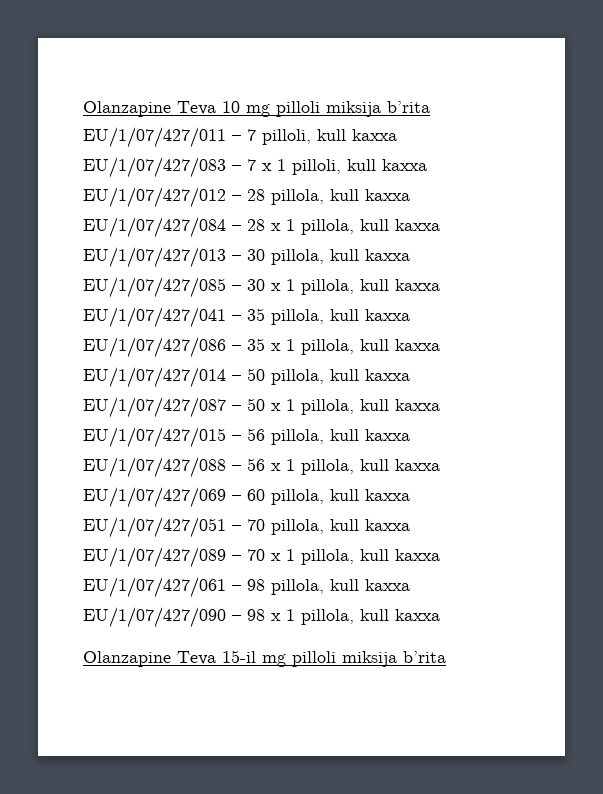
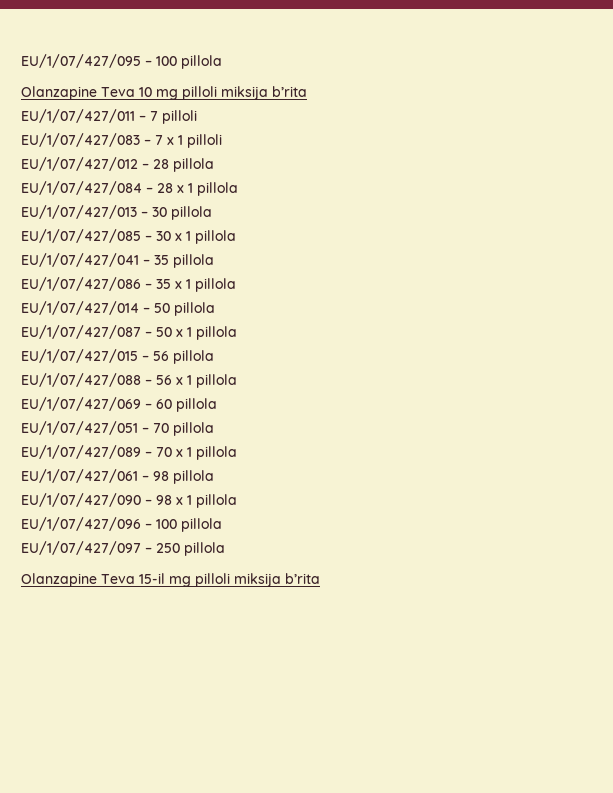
(83, 109) none -> [21,54,222,69] EU/1/07/427/095 – 100 pillola //
[262,129,397,145] pilloli, kull kaxxa -> [162,110,197,124] pilloli
[292,159,427,175] pilloli, kull kaxxa -> [187,134,222,148] pilloli
[271,189,410,205] pillola, kull kaxxa -> [173,158,214,172] pillola
[301,219,440,235] pillola, kull kaxxa -> [197,182,238,196] pillola
[271,249,410,265] pillola, kull kaxxa -> [171,206,212,220] pillola
[301,279,440,295] pillola, kull kaxxa -> [195,230,236,244] pillola
[271,309,410,325] pillola, kull kaxxa -> [173,254,214,268] pillola
[301,339,440,355] pillola, kull kaxxa -> [195,278,236,292] pillola
[271,369,410,385] pillola, kull kaxxa -> [174,302,215,316] pillola
[301,399,440,415] pillola, kull kaxxa -> [196,326,237,340] pillola
[271,429,410,445] pillola, kull kaxxa -> [173,350,214,364] pillola
[301,459,440,475] pillola, kull kaxxa -> [196,374,237,388] pillola
[271,489,410,505] pillola, kull kaxxa -> [176,398,217,412] pillola
[271,519,410,535] pillola, kull kaxxa -> [173,422,214,436] pillola
[301,549,440,565] pillola, kull kaxxa -> [196,446,237,460] pillola
[271,579,410,595] pillola, kull kaxxa -> [173,470,214,484] pillola
[301,609,440,625] pillola, kull kaxxa -> [196,494,237,508] [21,517,222,532] [21,541,225,556] pillola // EU/1/07/427/096 – 100 pillola // EU/1/07/427/097 – 250 pillola

